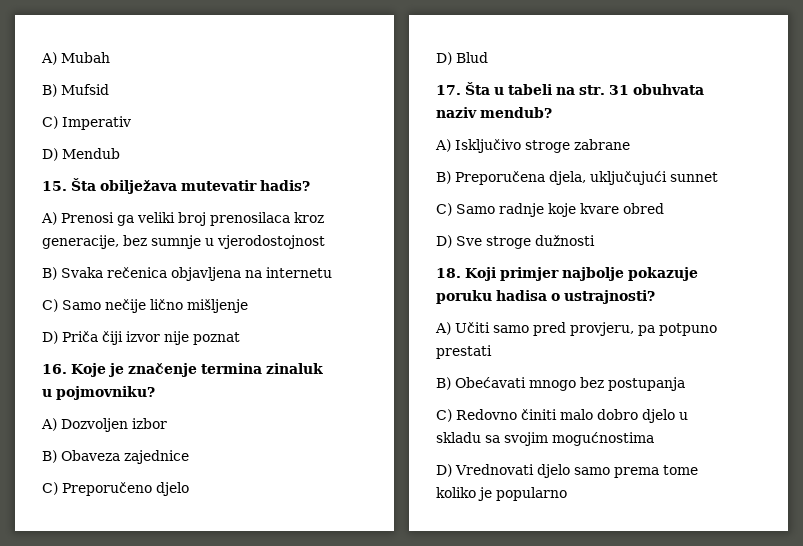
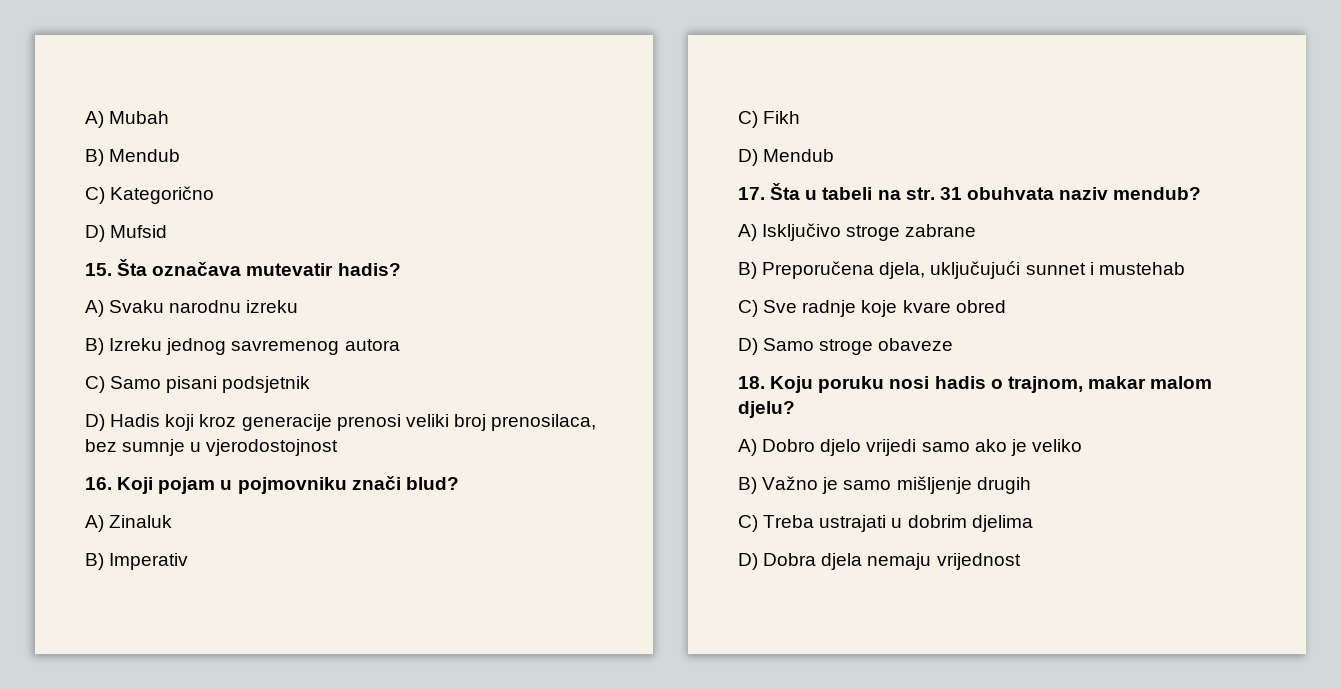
[61,84,109,95] [42,116,131,130] [42,148,120,161] Mufsid // C) Imperativ // D) Mendub -> [109,149,181,162] [85,186,215,204] [85,225,168,242] Mendub // C) Kategorično // D) Mufsid
[100,180,177,194] obilježava -> [152,262,242,276] označava
[61,212,324,226] [42,235,325,249] [42,267,332,281] [42,299,248,313] [42,331,240,345] [42,363,323,377] [42,386,155,400] [41,418,167,432] [42,450,189,464] [42,482,189,496] [436,52,488,65] Prenosi ga veliki broj prenosilaca kroz generacije, bez sumnje u vjerodostojnost // B) Svaka rečenica objavljena na internetu // C) Samo nečije lično mišljenje // D) Priča čiji izvor nije poznat // 16. Koje je značenje termina zinaluk u pojmovniku? // A) Dozvoljen izbor // B) Obaveza zajednice // C) Preporučeno djelo // D) Blud -> [109,300,299,313] [85,338,400,355] [85,376,311,393] [85,414,597,431] [85,439,339,456] [85,476,459,494] [85,515,173,532] [85,553,189,570] [738,111,801,128] [738,149,835,166] Svaku narodnu izreku // B) Izreku jednog savremenog autora // C) Samo pisani podsjetnik // D) Hadis koji kroz generacije prenosi veliki broj prenosilaca, bez sumnje u vjerodostojnost // 16. Koji pojam u pojmovniku znači blud? // A) Zinaluk // B) Imperativ // C) Fikh // D) Mendub
[436,203,495,216] // C) Samo -> [1089,262,1185,275] [738,300,798,317] i mustehab // C) Sve
[456,235,595,249] [436,267,698,281] [436,290,655,304] [435,322,717,336] [436,345,492,359] [436,377,685,391] [436,409,688,423] [436,432,654,446] [436,464,698,478] [436,487,567,501] Sve stroge dužnosti // 18. Koji primjer najbolje pokazuje poruku hadisa o ustrajnosti? // A) Učiti samo pred provjeru, pa potpuno prestati // B) Obećavati mnogo bez postupanja // C) Redovno činiti malo dobro djelo u skladu sa svojim mogućnostima // D) Vrednovati djelo samo prema tome koliko je popularno -> [763,338,954,355] [738,376,1213,393] [738,401,795,418] [738,439,1082,456] [738,476,1031,494] [738,515,1033,532] [738,553,1021,570] Samo stroge obaveze // 18. Koju poruku nosi hadis o trajnom, makar malom djelu? // A) Dobro djelo vrijedi samo ako je veliko // B) Važno je samo mišljenje drugih // C) Treba ustrajati u dobrim djelima // D) Dobra djela nemaju vrijednost

